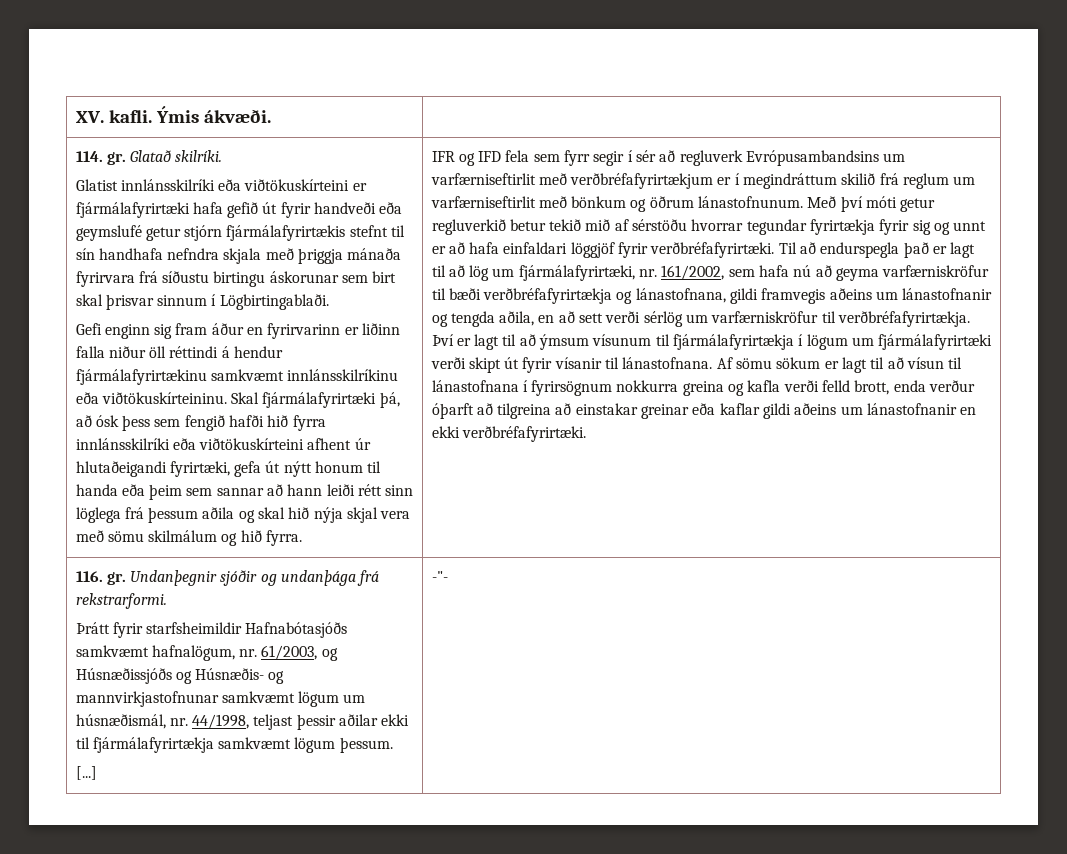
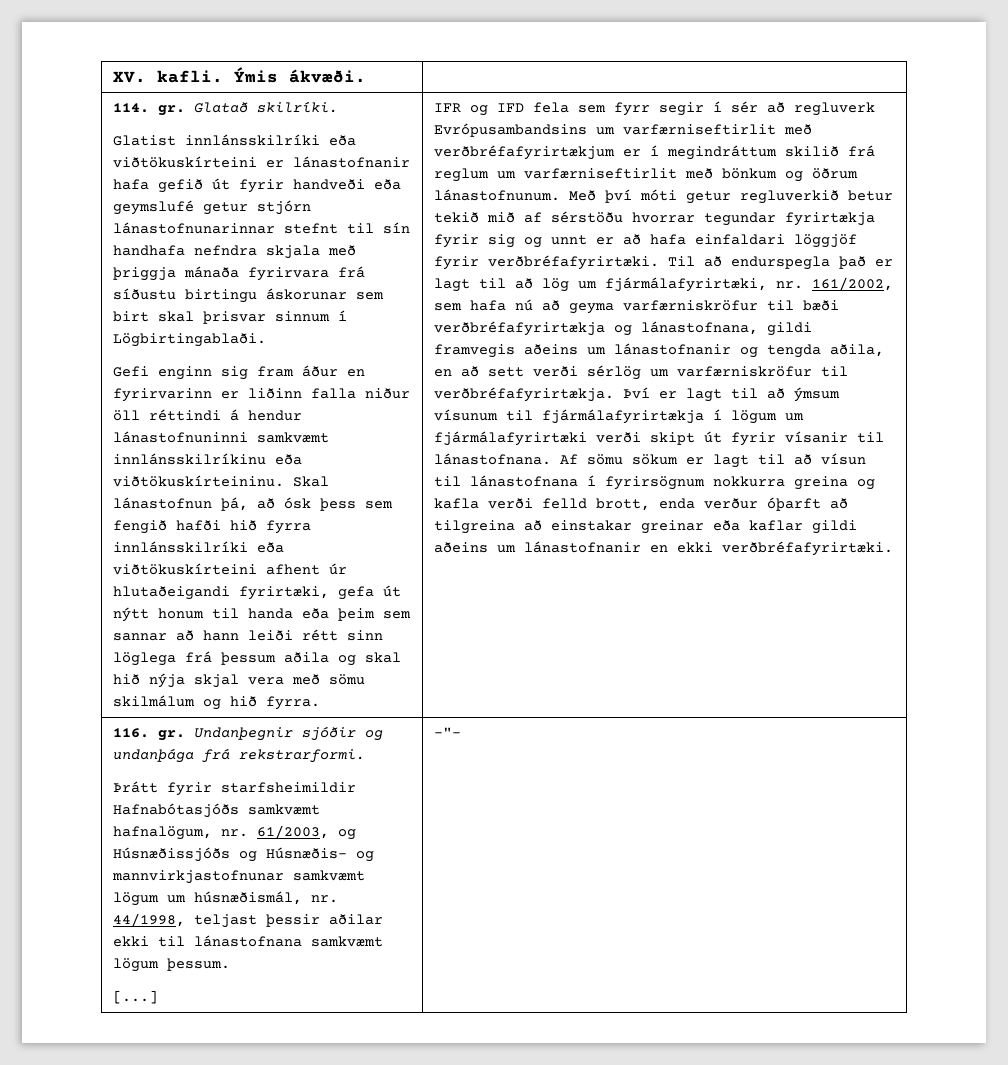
[75,202,190,218] fjármálafyrirtæki -> [292,156,410,168] lánastofnanir
[226,225,346,241] fjármálafyrirtækis -> [112,222,275,234] lánastofnunarinnar
[75,369,207,385] fjármálafyrirtækinu -> [112,431,248,443] lánastofnuninni
[262,392,377,408] fjármálafyrirtæki -> [112,497,212,509] lánastofnun
[92,737,214,753] fjármálafyrirtækja -> [193,935,302,947] lánastofnana

